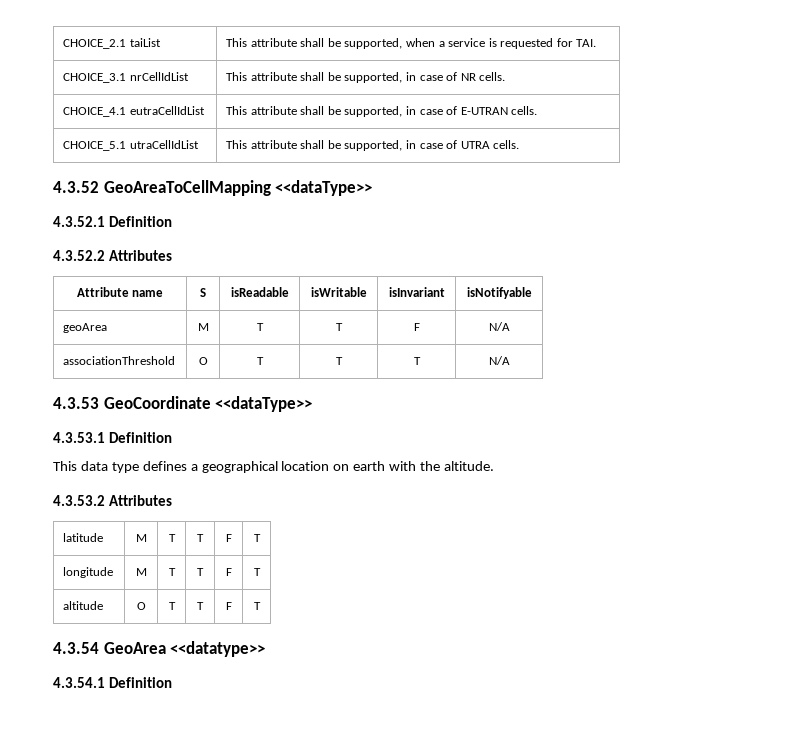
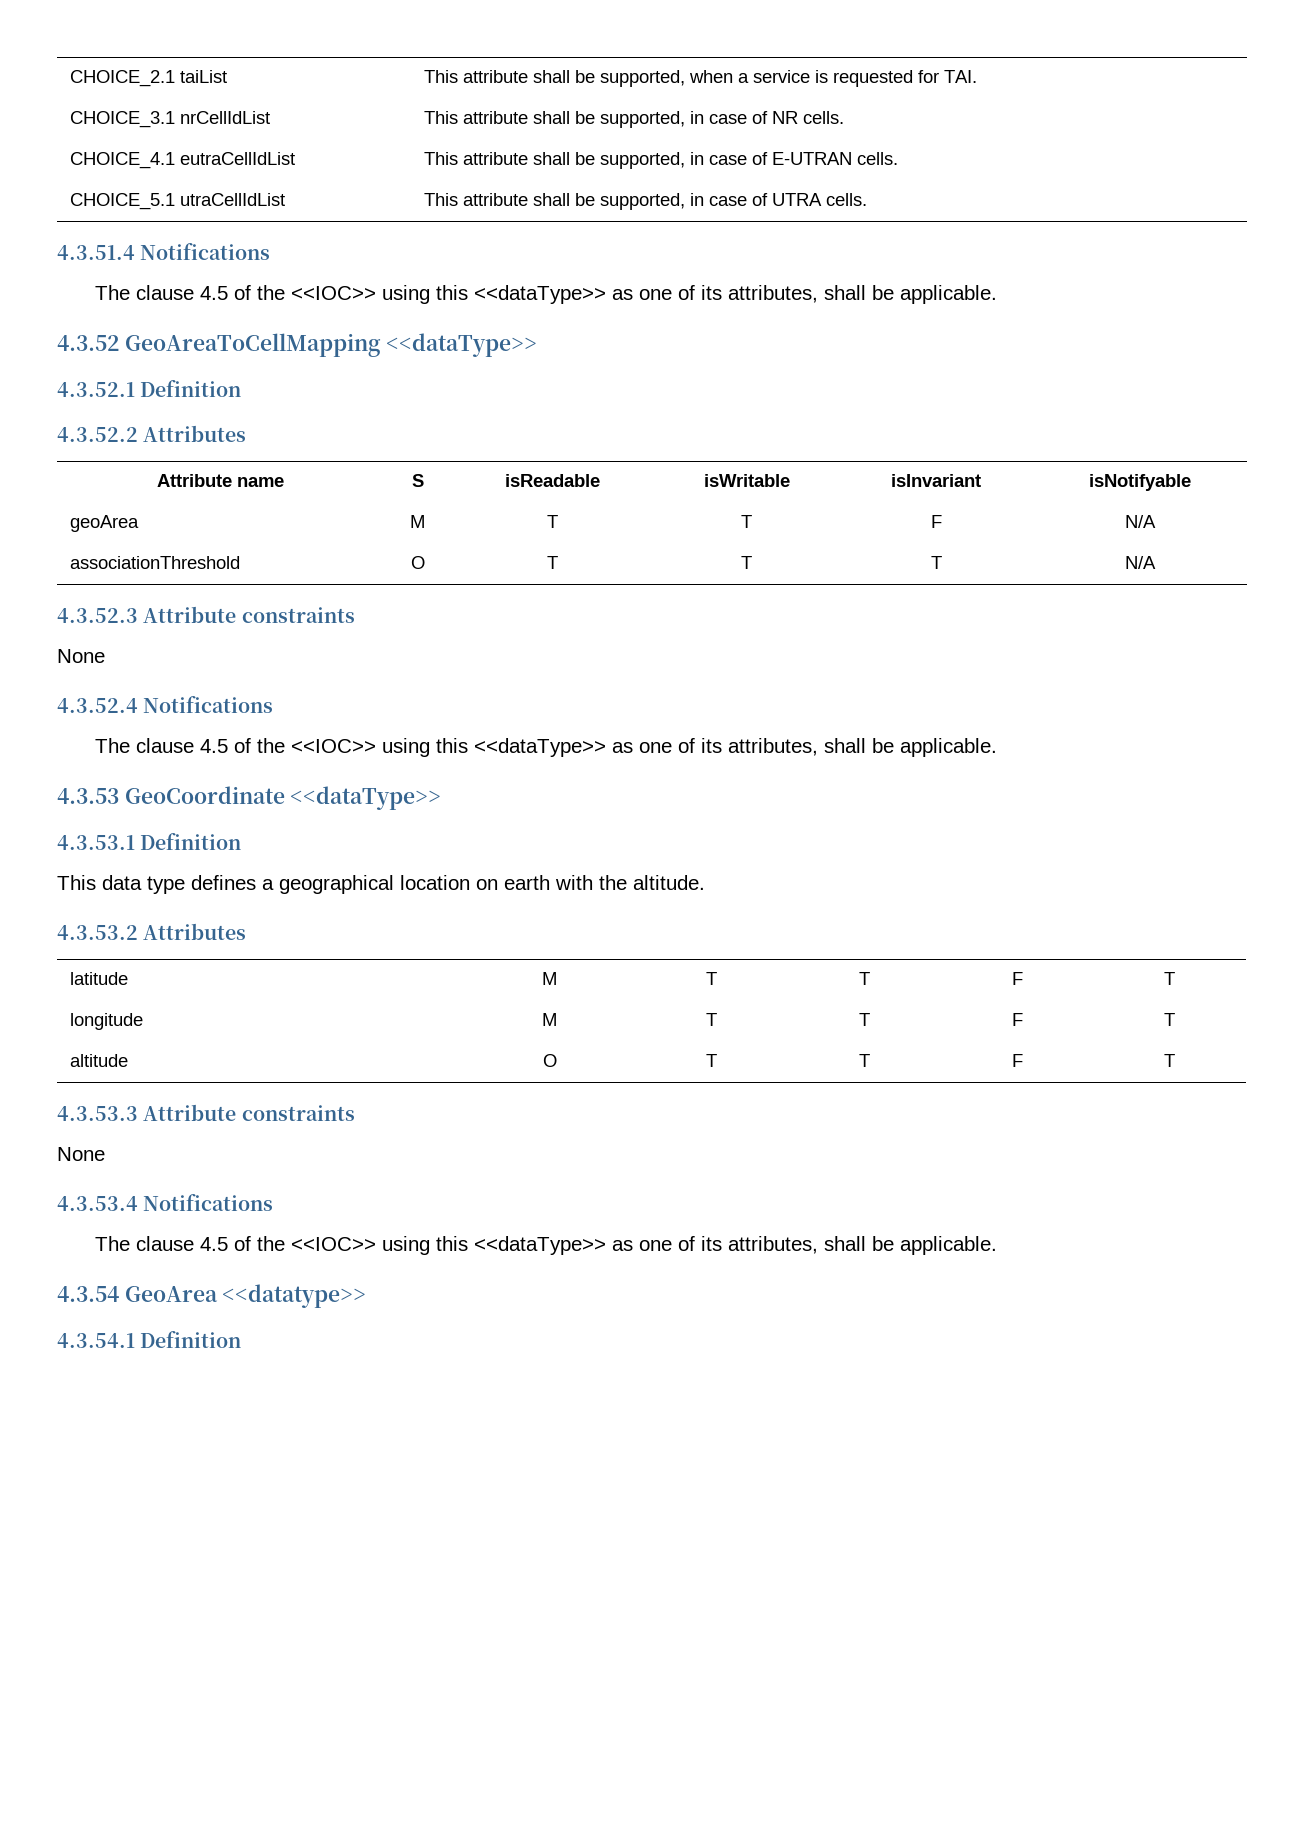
(520, 144) none -> [57,243,271,260] [94,285,997,304] // 4.3.51.4 Notifications // The clause 4.5 of the <<IOC>> using this <<dataType>> as one of its attributes, shall be applicable.
(510, 360) none -> [57,606,355,623] [57,649,105,663] [57,696,274,713] [94,738,997,757] // 4.3.52.3 Attribute constraints // None // 4.3.52.4 Notifications // The clause 4.5 of the <<IOC>> using this <<dataType>> as one of its attributes, shall be applicable.
(261, 606) none -> [57,1104,355,1121] [57,1147,105,1161] [57,1194,274,1211] [94,1236,997,1255] // 4.3.53.3 Attribute constraints // None // 4.3.53.4 Notifications // The clause 4.5 of the <<IOC>> using this <<dataType>> as one of its attributes, shall be applicable.

